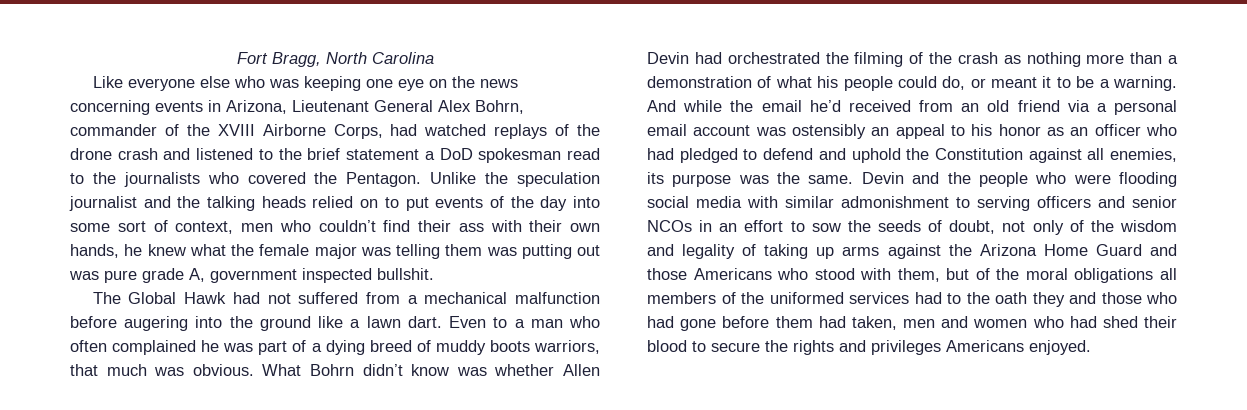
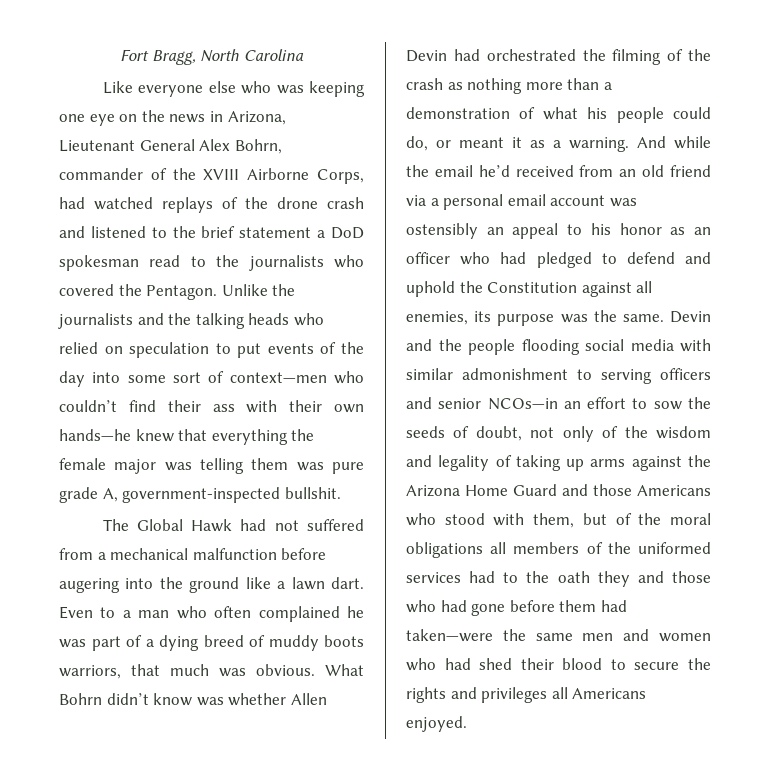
[70,100,203,115] concerning events -> (206, 118) none
[517,172,601,187] [69,196,137,211] speculation journalist -> [58,313,133,329] journalists
(306, 202) none -> [293,313,324,326] who
(379, 203) none -> [129,342,210,358] speculation
[175,221,273,234] context, men -> [229,372,327,383] context—men
[70,244,226,258] hands, he knew what -> [59,429,288,445] hands—he knew that everything
[521,244,600,259] [69,271,99,280] putting out was -> (324, 466) none
[210,268,372,283] government inspected -> [122,487,281,503] government-inspected
[1056,76,1095,88] to be -> [530,140,545,148] as
[1035,172,1111,184] who were -> (515, 347) none
[647,220,713,232] NCOs in -> [487,398,558,410] NCOs—in
[851,316,897,330] taken, -> [406,629,573,642] taken—were the same
(941, 347) none -> [551,687,568,699] all

